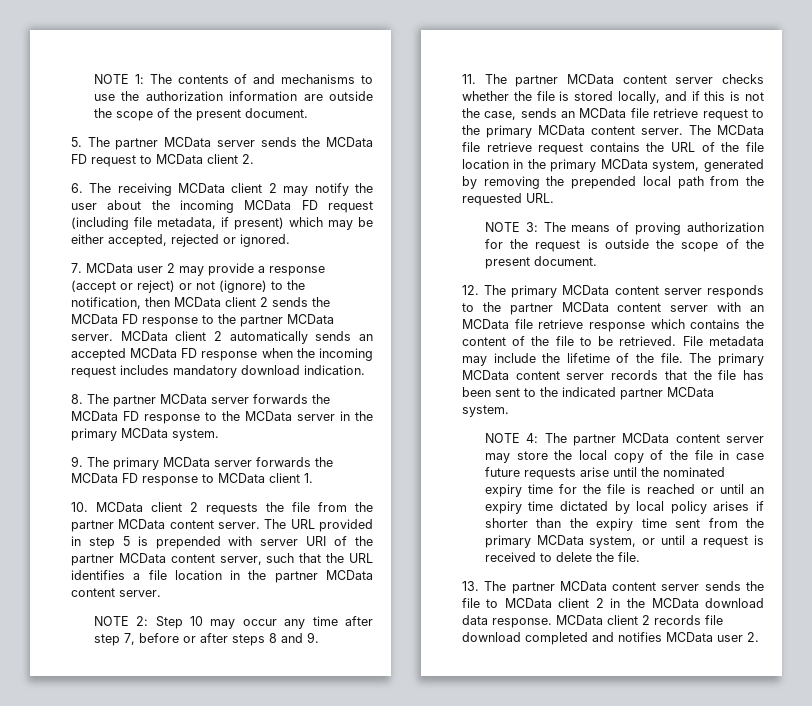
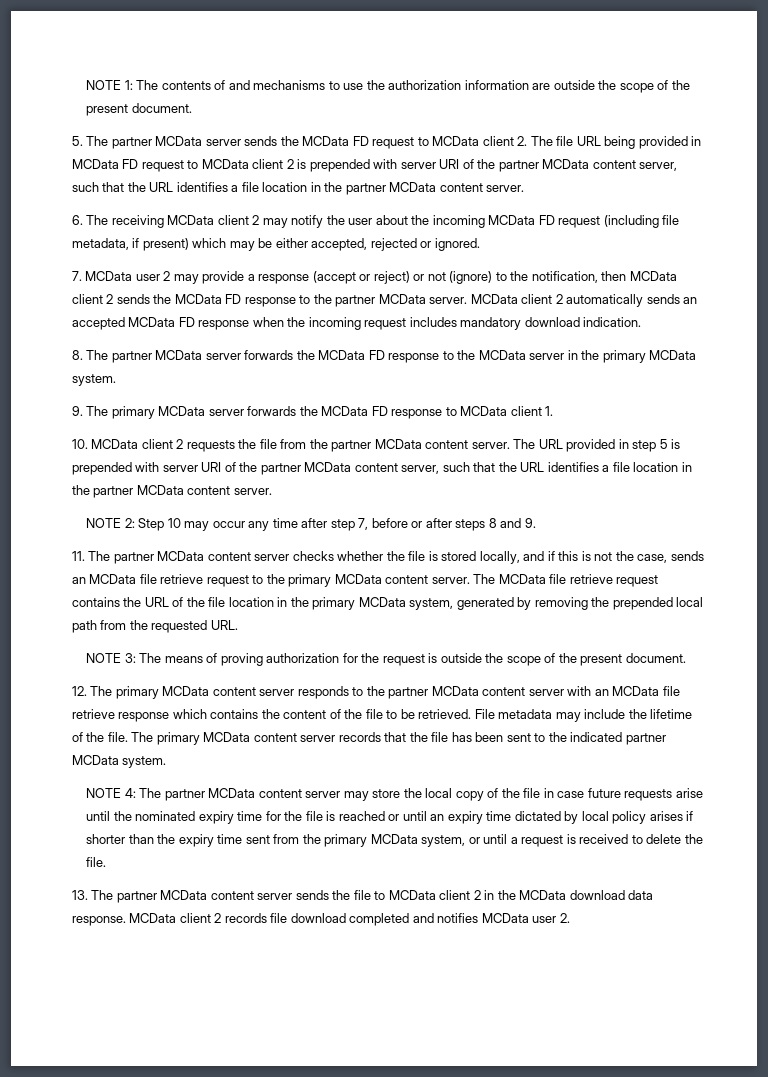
(254, 159) none -> [530,136,702,149] [71,159,678,172] [71,182,525,195] The file URL being provided in MCData FD request to MCData client 2 is prepended with server URI of the partner MCData content server, such that the URL identifies a file location in the partner MCData content server.

